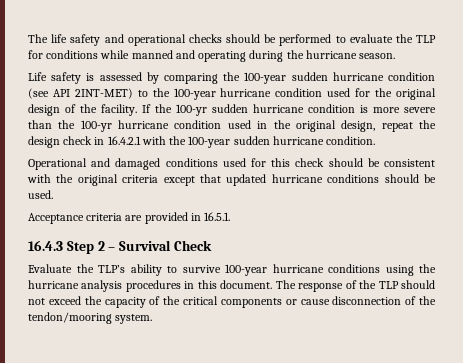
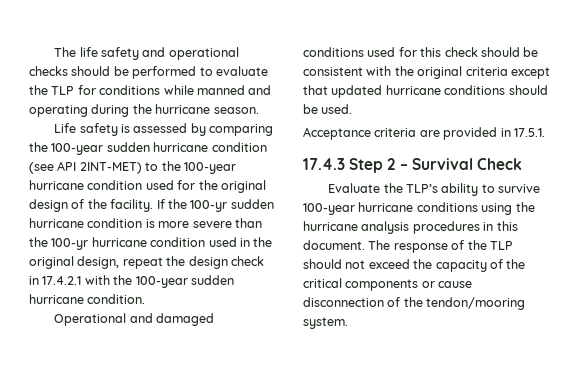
[107,136,141,145] 16.4.2.1 -> [42,276,82,285] 17.4.2.1
[204,212,231,221] [28,240,63,251] 16.5.1. // 16.4.3 -> [513,128,545,137] [303,158,345,170] 17.5.1. // 17.4.3

